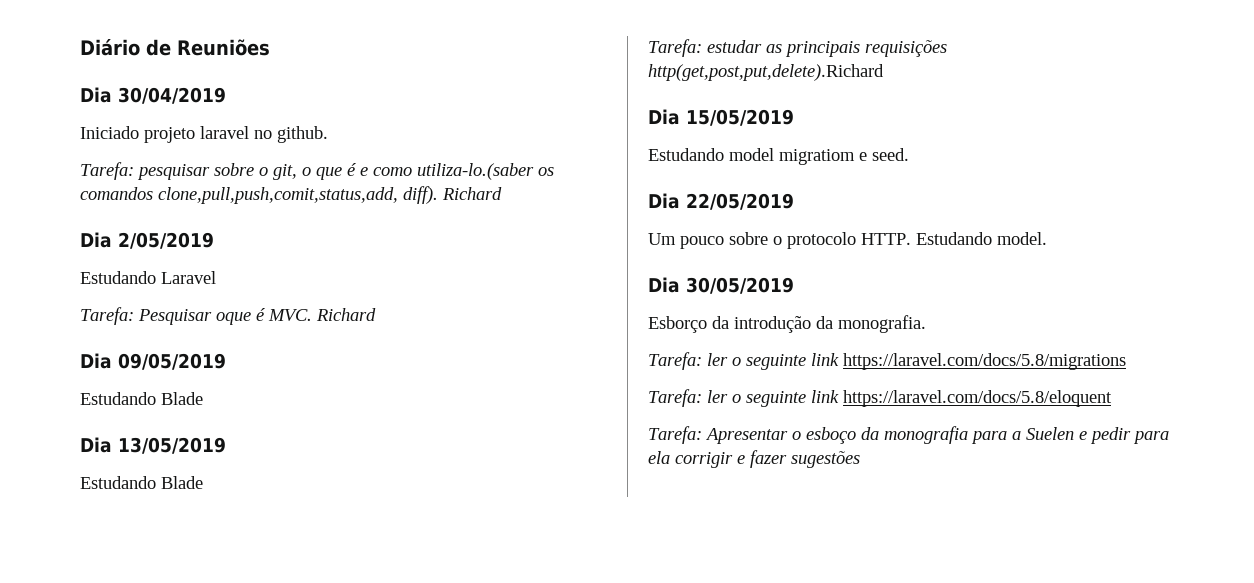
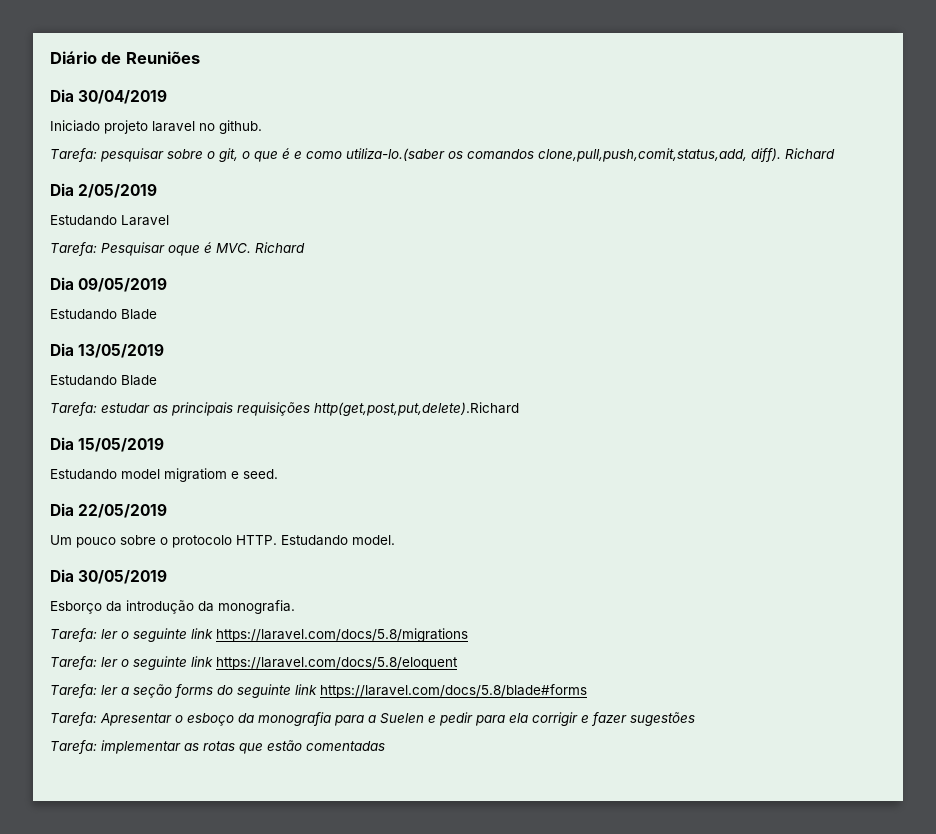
(1112, 398) none -> [50,684,587,698] // Tarefa: ler a seção forms do seguinte link https://laravel.com/docs/5.8/blade#forms
(860, 459) none -> [50,740,385,754] // Tarefa: implementar as rotas que estão comentadas

